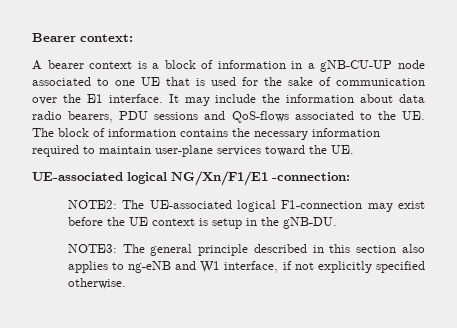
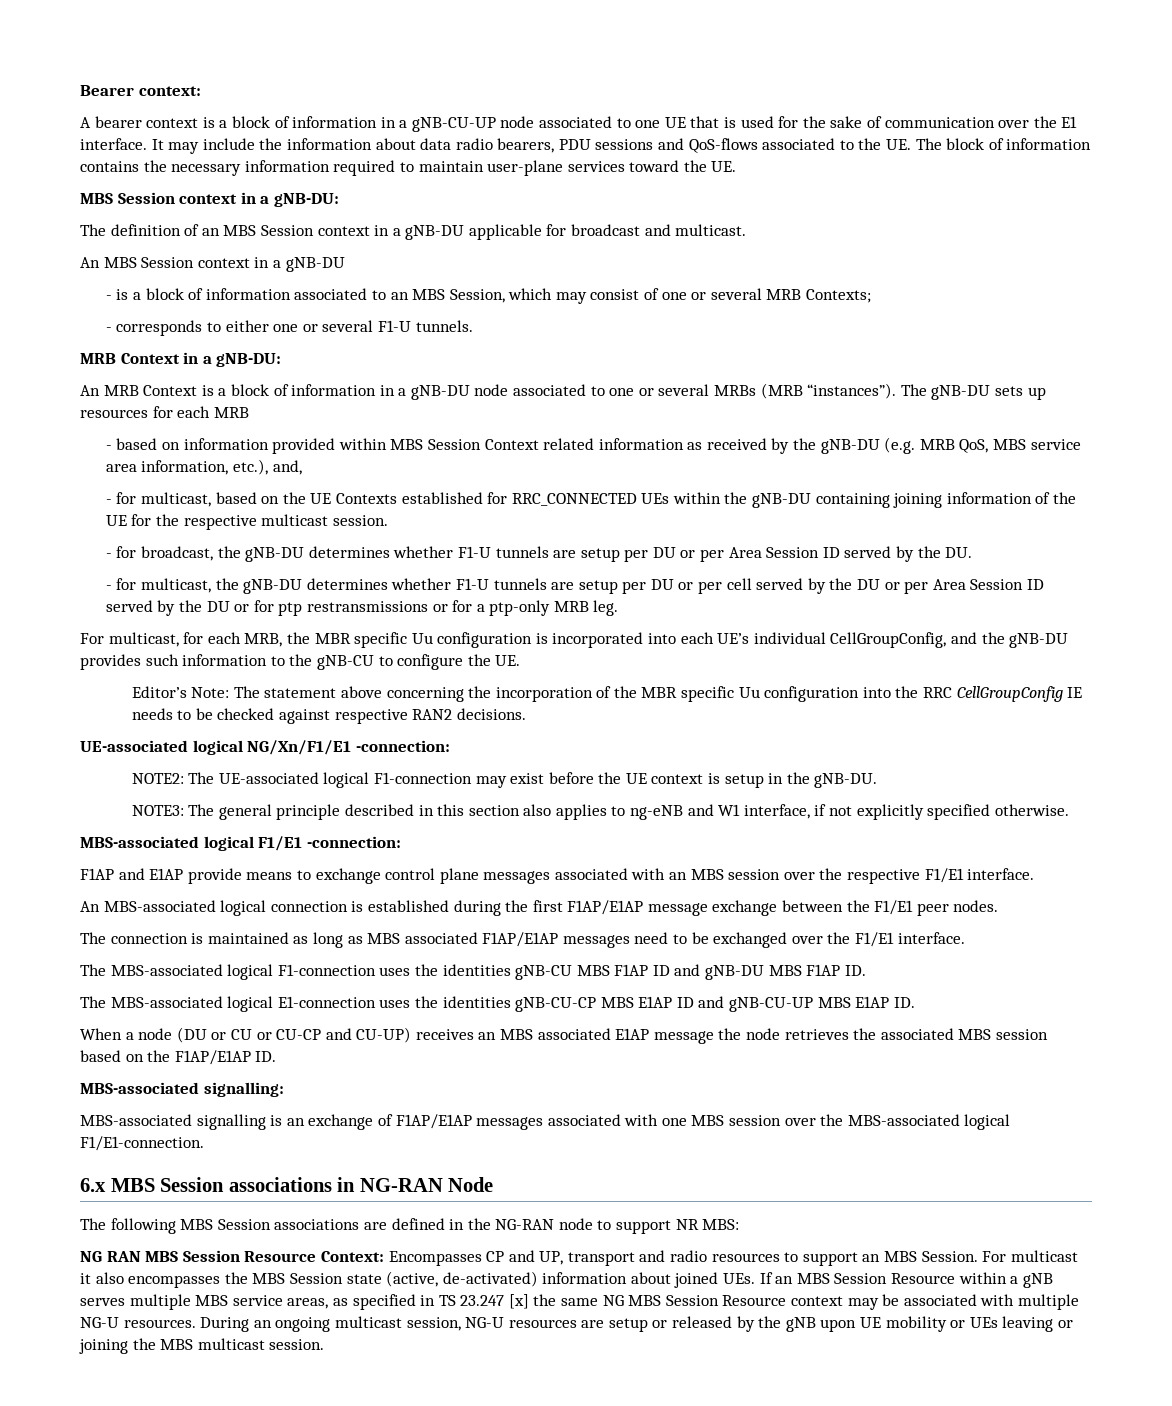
(354, 149) none -> [80,192,339,207] [80,224,747,240] [80,257,345,272] [105,288,871,304] [105,320,473,336] [80,352,282,367] [80,383,1046,400] [80,406,249,418] [105,437,1081,454] [105,459,302,475] [105,492,1076,508] [105,514,388,530] [105,546,973,562] [105,578,1044,594] [105,600,619,616] [80,632,1069,648] [80,654,521,670] [131,686,1083,702] [131,708,526,724] // MBS Session context in a gNB-DU: // The definition of an MBS Session context in a gNB-DU applicable for broadcast and multicast. // An MBS Session context in a gNB-DU // - is a block of information associated to an MBS Session, which may consist of one or several MRB Contexts; // - corresponds to either one or several F1-U tunnels. // MRB Context in a gNB-DU: // An MRB Context is a block of information in a gNB-DU node associated to one or several MRBs (MRB “instances”). The gNB-DU sets up resources for each MRB // - based on information provided within MBS Session Context related information as received by the gNB-DU (e.g. MRB QoS, MBS service area information, etc.), and, // - for multicast, based on the UE Contexts established for RRC_CONNECTED UEs within the gNB-DU containing joining information of the UE for the respective multicast session. // - for broadcast, the gNB-DU determines whether F1-U tunnels are setup per DU or per Area Session ID served by the DU. // - for multicast, the gNB-DU determines whether F1-U tunnels are setup per DU or per cell served by the DU or per Area Session ID served by the DU or for ptp restransmissions or for a ptp-only MRB leg. // For multicast, for each MRB, the MBR specific Uu configuration is incorporated into each UE’s individual CellGroupConfig, and the gNB-DU provides such information to the gNB-CU to configure the UE. // Editor’s Note: The statement above concerning the incorporation of the MBR specific Uu configuration into the RRC CellGroupConfig IE needs to be checked against respective RAN2 decisions.
(126, 283) none -> [80,836,401,851] [80,868,1035,884] [80,900,999,916] [80,932,965,948] [80,964,866,980] [80,996,915,1012] [80,1027,1048,1044] [80,1050,277,1065] [80,1082,284,1097] [80,1114,1011,1130] [80,1136,204,1151] [80,1177,494,1192] [80,1218,740,1234] [80,1250,1078,1266] [80,1271,1053,1288] [80,1294,1079,1310] [80,1316,1073,1332] [79,1338,325,1354] // MBS-associated logical F1/E1 -connection: // F1AP and E1AP provide means to exchange control plane messages associated with an MBS session over the respective F1/E1 interface. // An MBS-associated logical connection is established during the first F1AP/E1AP message exchange between the F1/E1 peer nodes. // The connection is maintained as long as MBS associated F1AP/E1AP messages need to be exchanged over the F1/E1 interface. // The MBS-associated logical F1-connection uses the identities gNB-CU MBS F1AP ID and gNB-DU MBS F1AP ID. // The MBS-associated logical E1-connection uses the identities gNB-CU-CP MBS E1AP ID and gNB-CU-UP MBS E1AP ID. // When a node (DU or CU or CU-CP and CU-UP) receives an MBS associated E1AP message the node retrieves the associated MBS session based on the F1AP/E1AP ID. // MBS-associated signalling: // MBS-associated signalling is an exchange of F1AP/E1AP messages associated with one MBS session over the MBS-associated logical F1/E1-connection. // 6.x MBS Session associations in NG-RAN Node // The following MBS Session associations are defined in the NG-RAN node to support NR MBS: // NG RAN MBS Session Resource Context: Encompasses CP and UP, transport and radio resources to support an MBS Session. For multicast it also encompasses the MBS Session state (active, de-activated) information about joined UEs. If an MBS Session Resource within a gNB serves multiple MBS service areas, as specified in TS 23.247 [x] the same NG MBS Session Resource context may be associated with multiple NG-U resources. During an ongoing multicast session, NG-U resources are setup or released by the gNB upon UE mobility or UEs leaving or joining the MBS multicast session.

